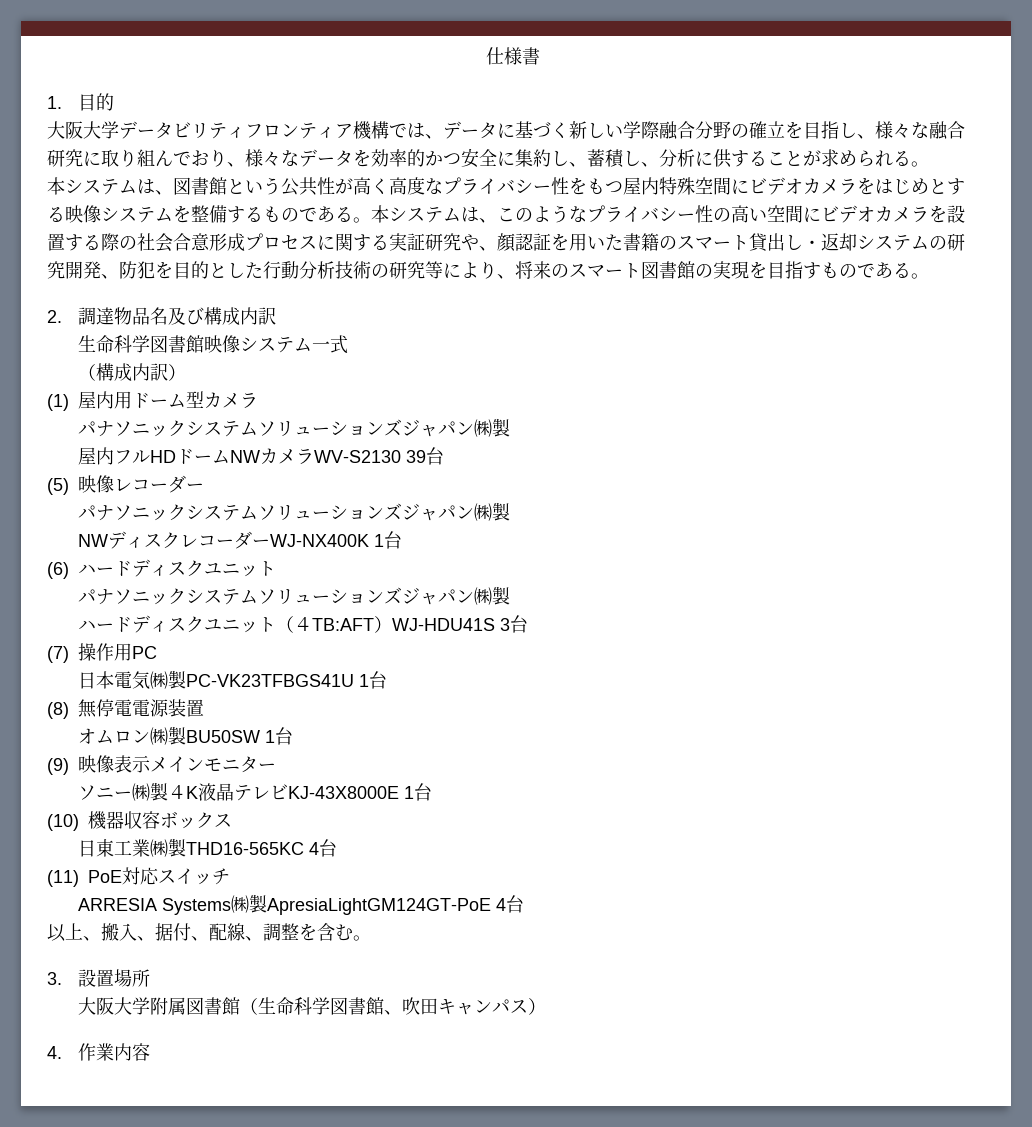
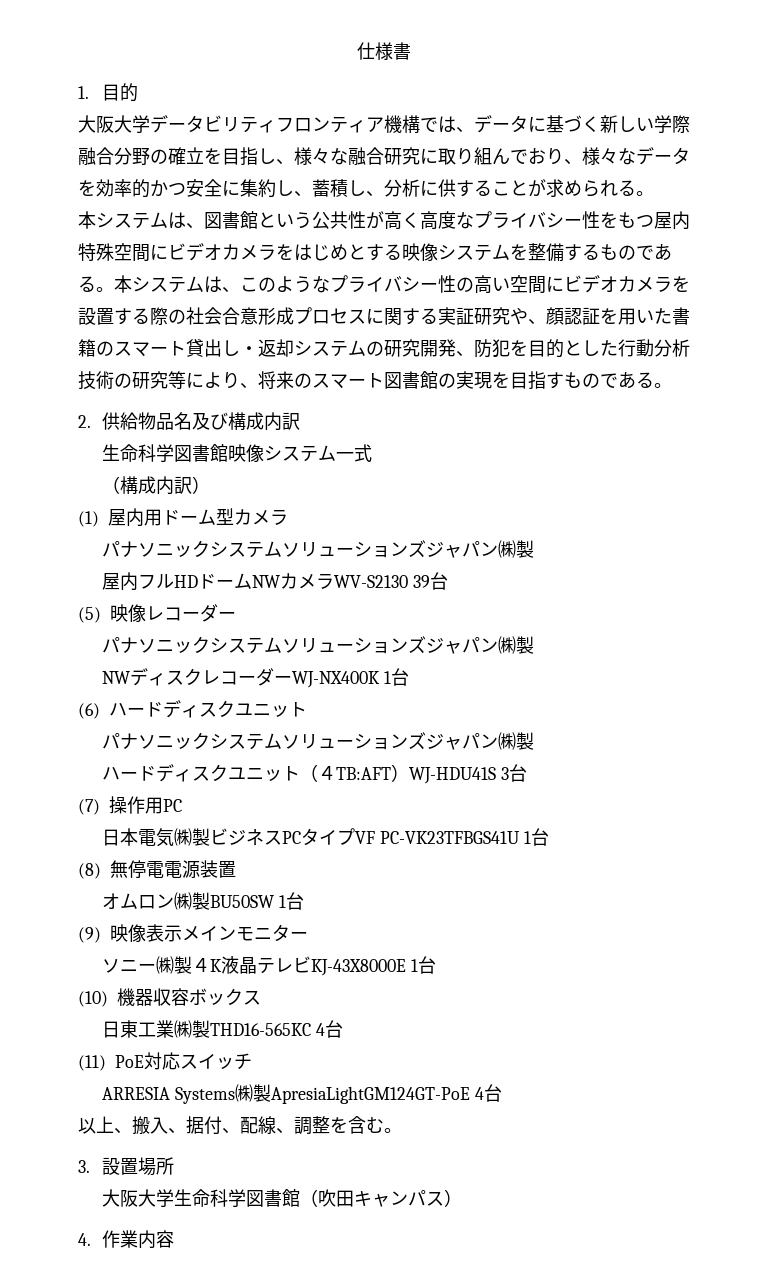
[77,307,114,325] 調達 -> [102,412,139,430] 供給
(186, 679) none -> [210,828,376,846] ビジネスPCタイプVF
[149,997,402,1015] 附属図書館（生命科学図書館、 -> [174,1189,319,1207] 生命科学図書館（

